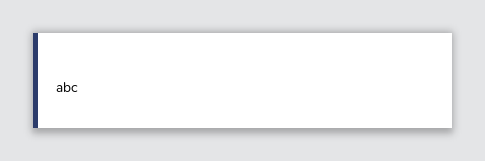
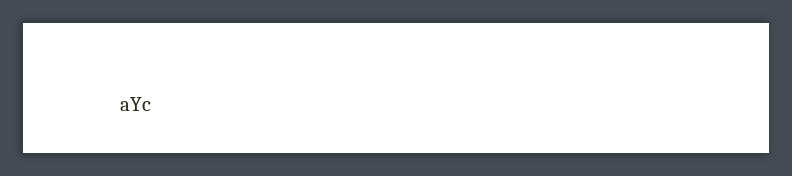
[56,82,78,92] abc -> [120,97,151,111] aYc

